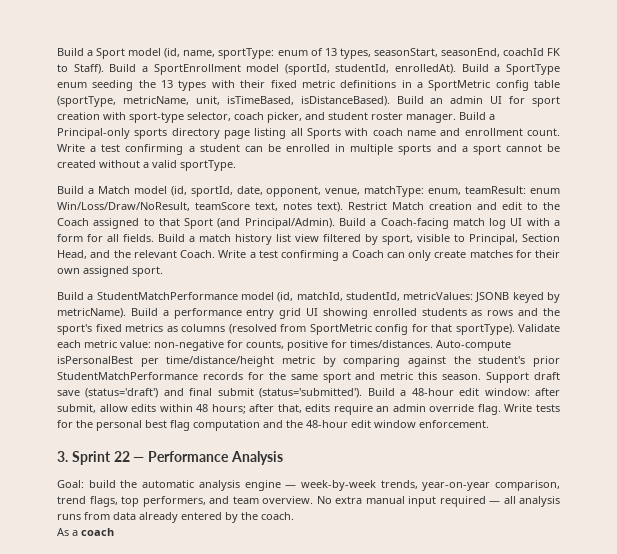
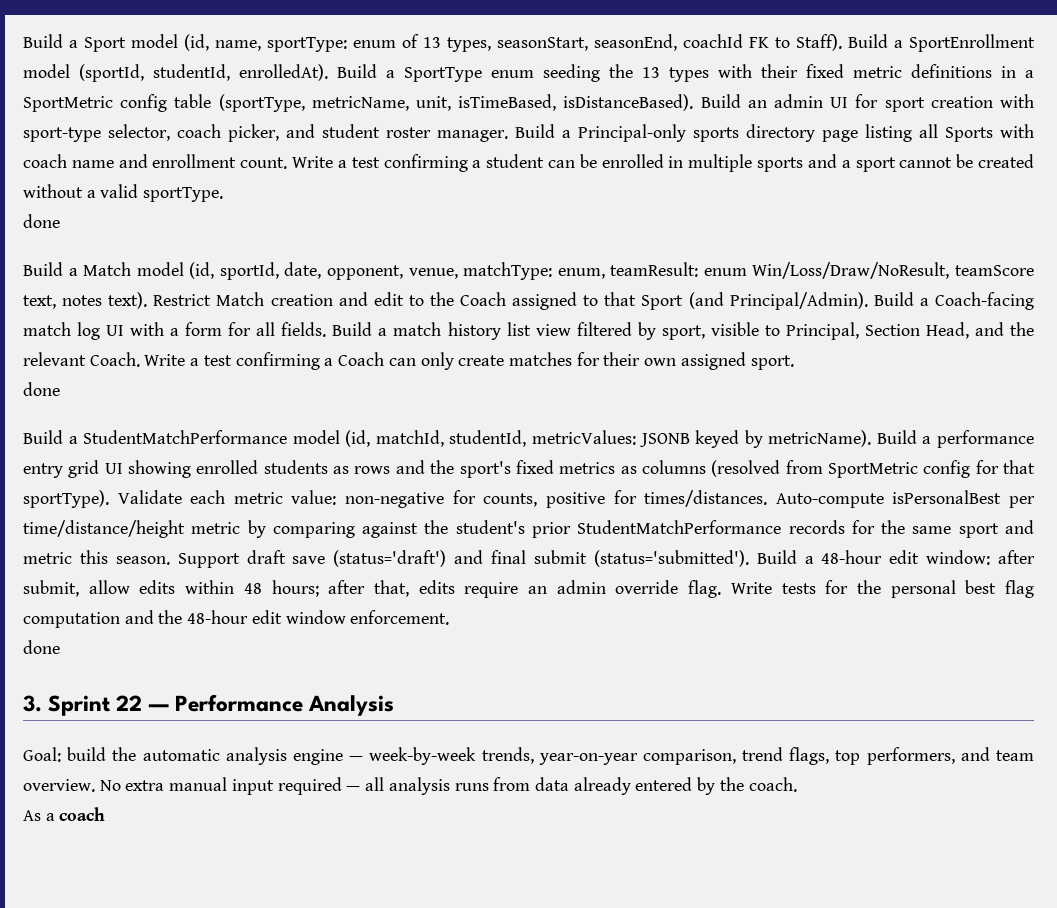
(236, 165) none -> [23,214,60,228] // done
(163, 271) none -> [23,382,60,396] // done
(489, 424) none -> [23,640,60,654] // done

